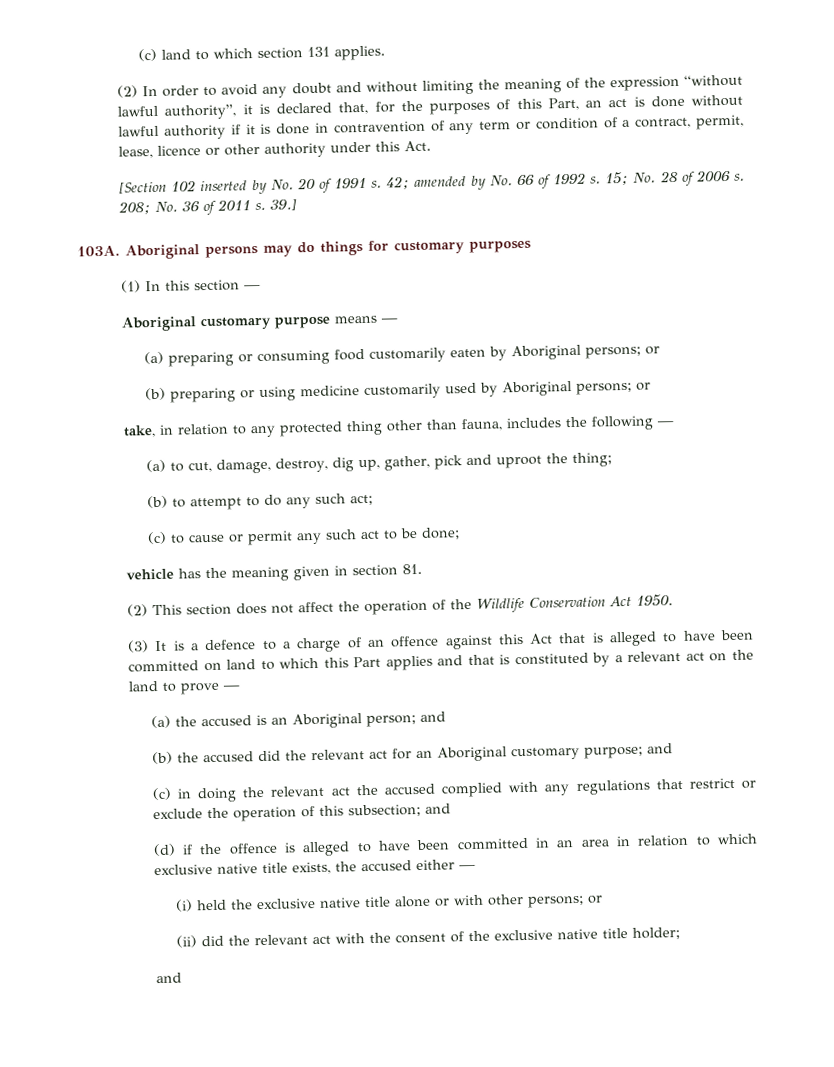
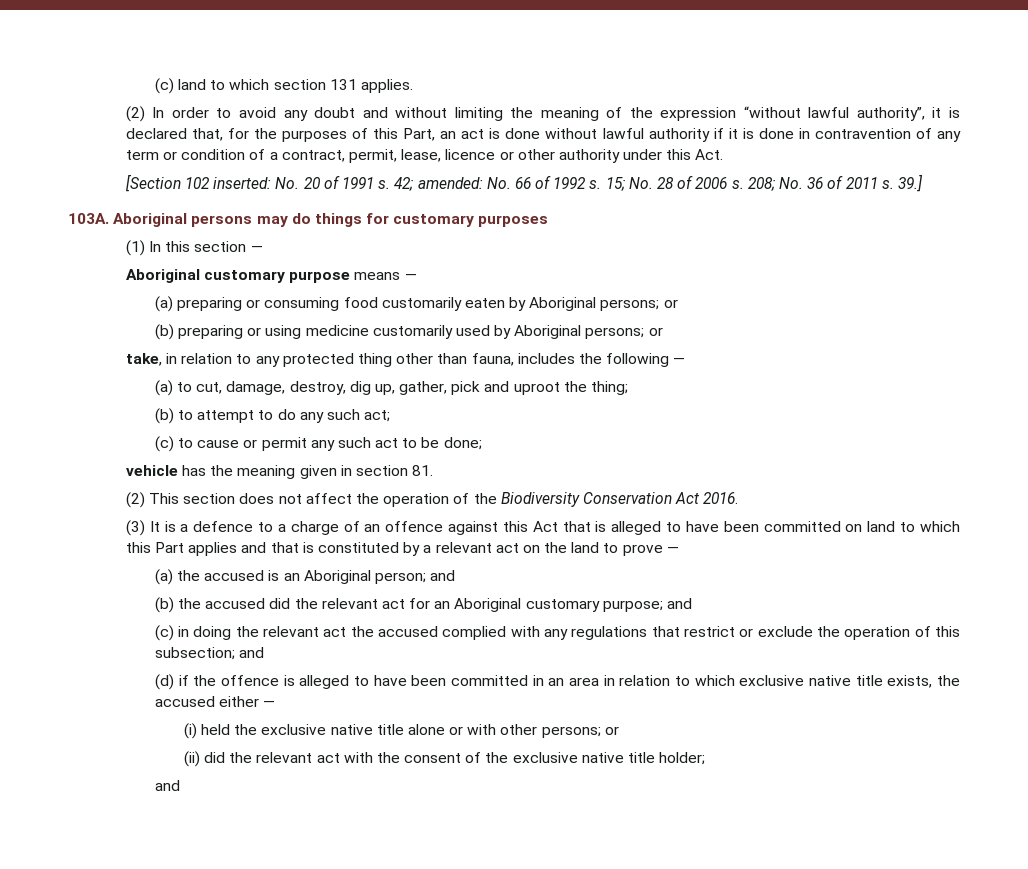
[200,179,267,195] inserted by -> [213,177,272,189] inserted:
[414,175,486,190] amended by -> [417,177,483,189] amended:
[476,597,526,613] Wildlife -> [500,492,580,507] Biodiversity
[636,594,674,607] 1950. -> [703,492,739,504] 2016.

